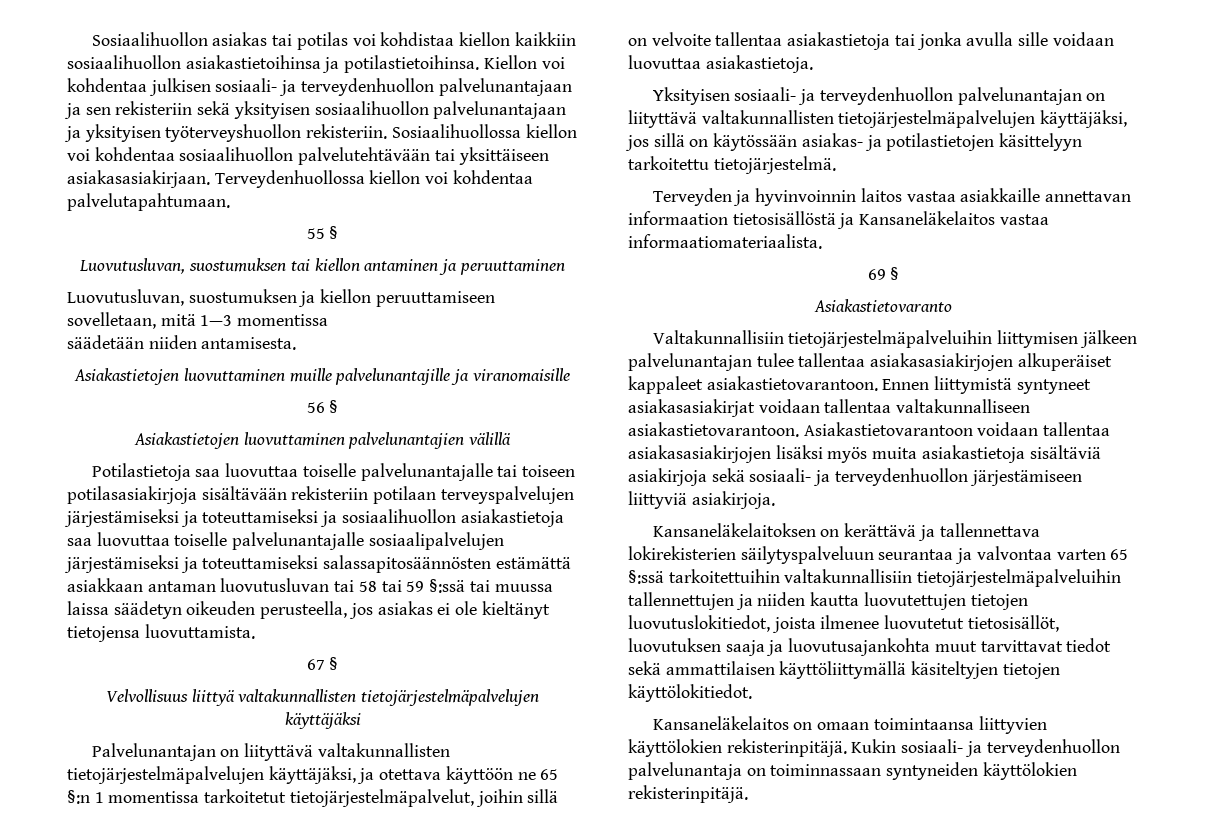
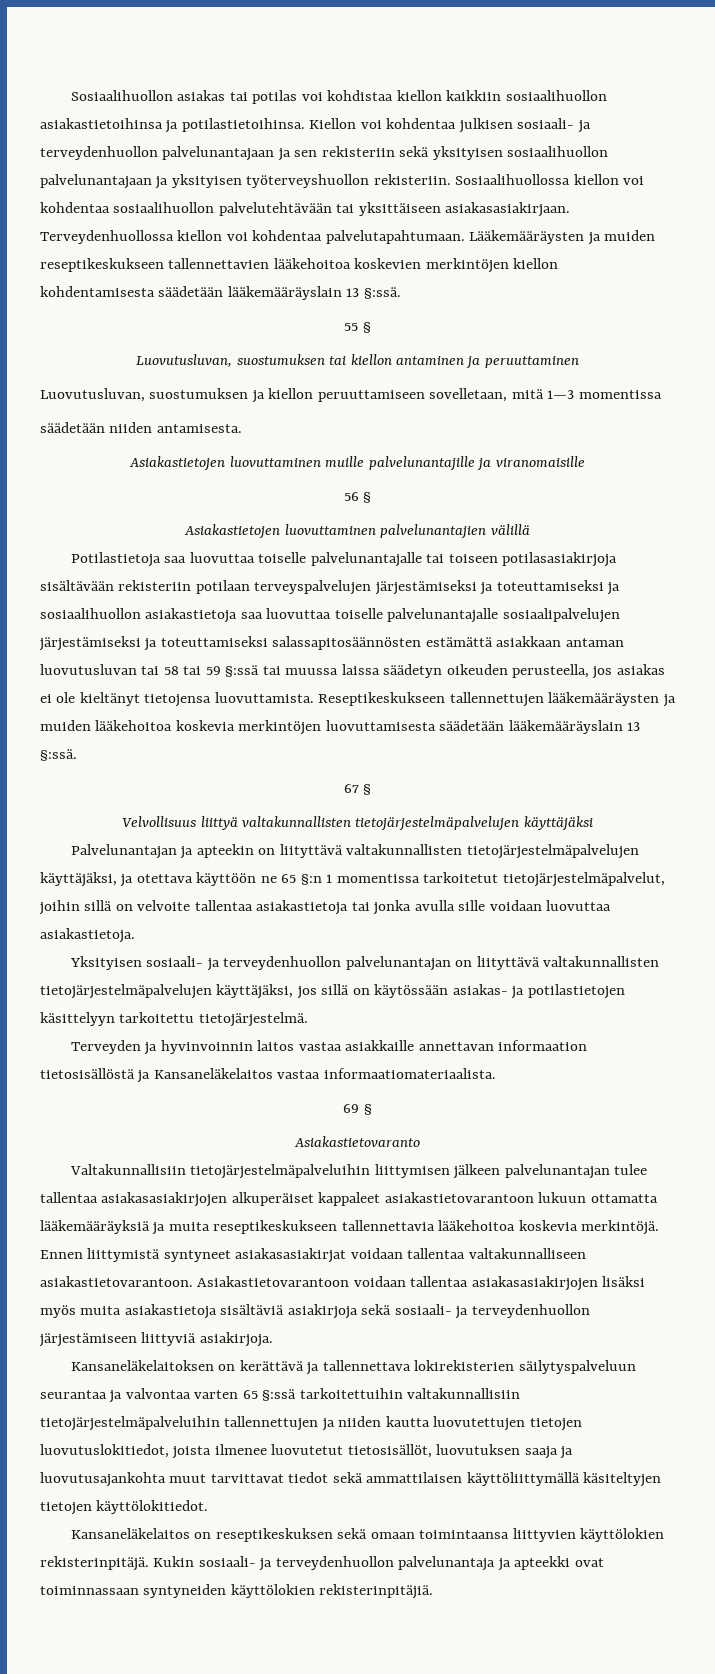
(230, 202) none -> [469,230,656,245] [40,258,559,273] [40,286,401,300] Lääkemääräysten ja muiden reseptikeskukseen tallennettavien lääkehoitoa koskevien merkintöjen kiellon kohdentamisesta säädetään lääkemääräyslain 13 §:ssä.
(255, 631) none -> [318,692,676,707] [40,720,641,735] [40,749,77,761] Reseptikeskukseen tallennettujen lääkemääräysten ja muiden lääkehoitoa koskevia merkintöjen luovuttamisesta säädetään lääkemääräyslain 13 §:ssä.
(216, 752) none -> [180,844,254,859] ja apteekin
[706,376,878,391] asiakastietovarantoon. -> [384,1192,658,1203] [40,1220,660,1235] asiakastietovarantoon lukuun ottamatta lääkemääräyksiä ja muita reseptikeskukseen tallennettavia lääkehoitoa koskevia merkintöjä.
(813, 726) none -> [215,1528,368,1542] reseptikeskuksen sekä
[746,768,766,776] on -> [497,1556,604,1571] ja apteekki ovat
[628,785,748,803] rekisterinpitäjä. -> [319,1584,434,1599] rekisterinpitäjiä.

